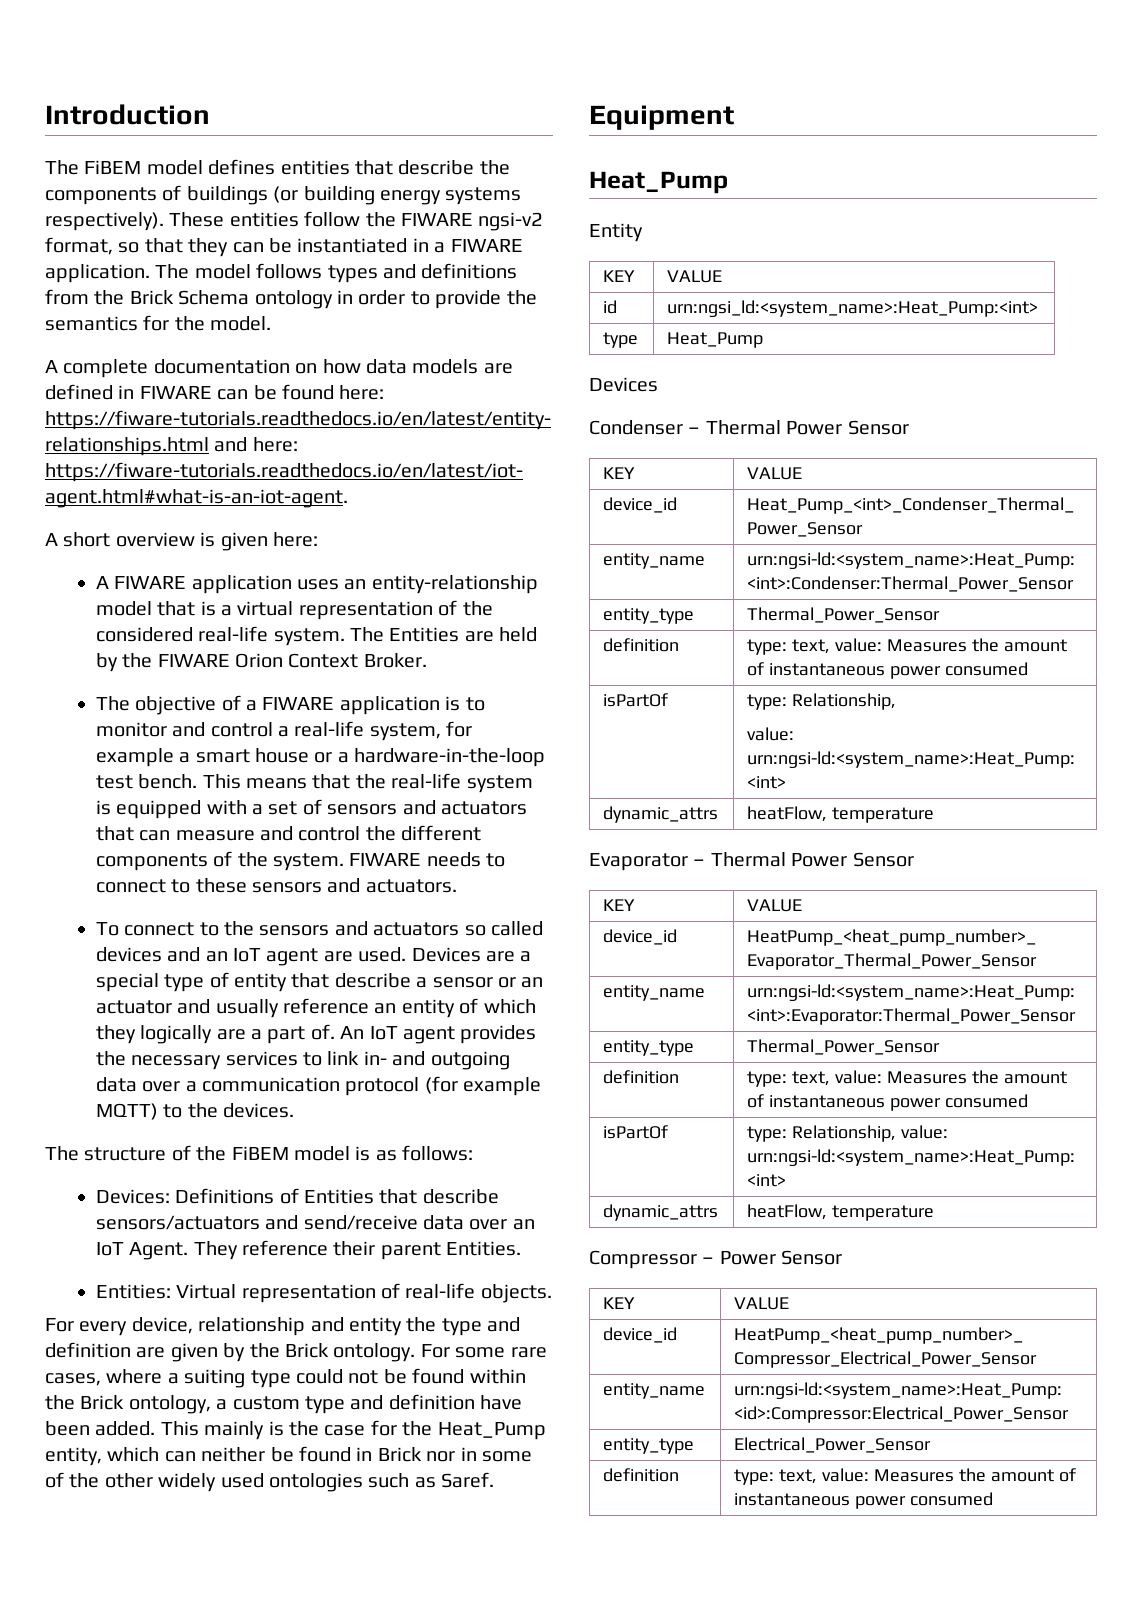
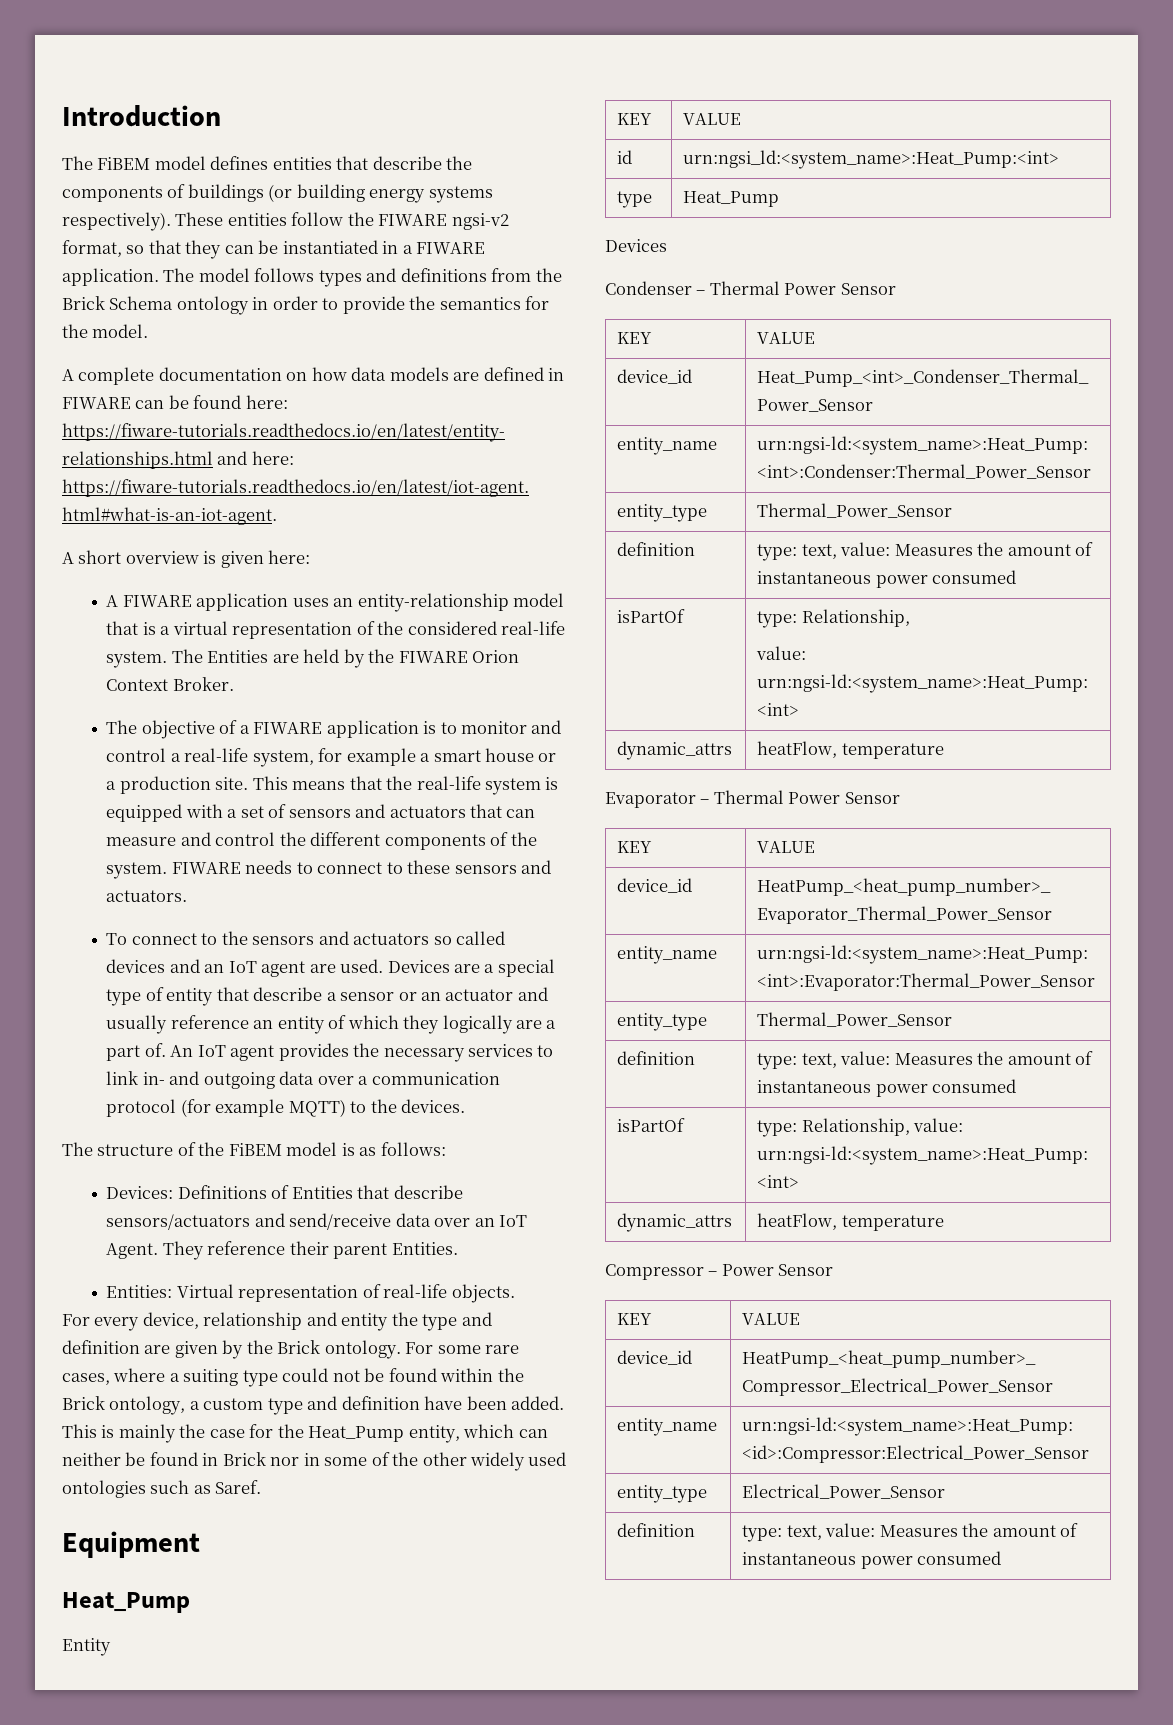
[354,748,546,767] [95,774,198,789] hardware-in-the-loop test bench. -> [119,776,249,794] production site.
[204,1421,284,1440] mainly is -> [101,1424,176,1443] is mainly

